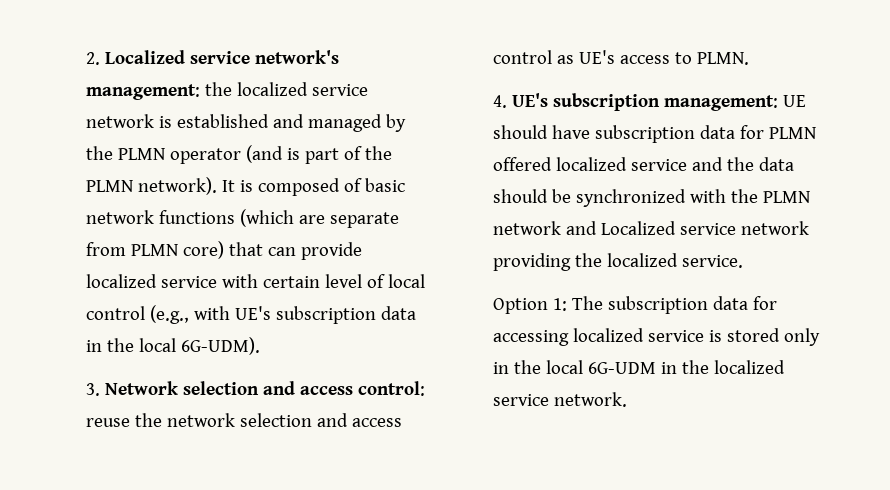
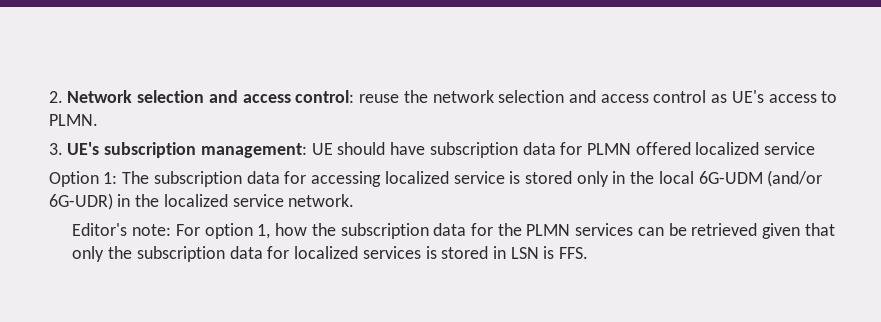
[104,50,339,64] [85,82,368,100] [85,114,406,132] [85,145,392,164] [85,177,405,196] [85,209,399,228] [85,241,362,260] [85,274,425,288] [85,305,416,324] [85,337,260,355] [85,383,100,396] Localized service network's management: the localized service network is established and managed by the PLMN operator (and is part of the PLMN network). It is composed of basic network functions (which are separate from PLMN core) that can provide localized service with certain level of local control (e.g., with UE's subscription data in the local 6G-UDM). // 3. -> (63, 97) none
[492,95,507,108] 4. -> [48,143,63,155] 3.
[691,157,794,171] [492,189,810,207] [492,221,809,235] [492,253,743,271] and the data should be synchronized with the PLMN network and Localized service network providing the localized service. -> (816, 148) none
(656, 368) none -> [767,170,823,187] [48,193,113,210] (and/or 6G-UDR)
(627, 399) none -> [72,223,835,239] [72,246,589,262] // Editor's note: For option 1, how the subscription data for the PLMN services can be retrieved given that only the subscription data for localized services is stored in LSN is FFS.

